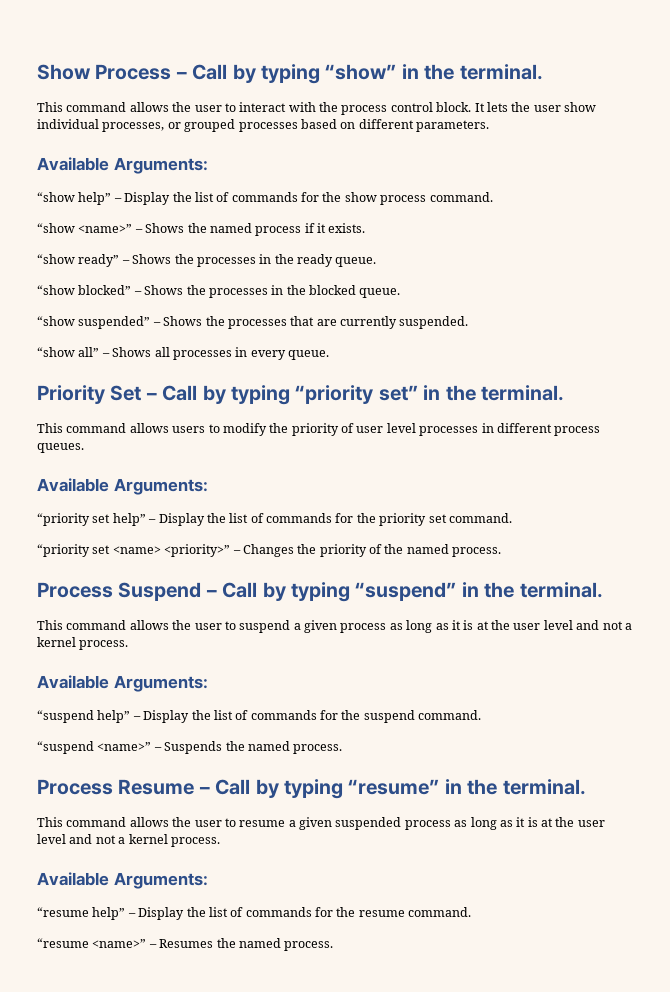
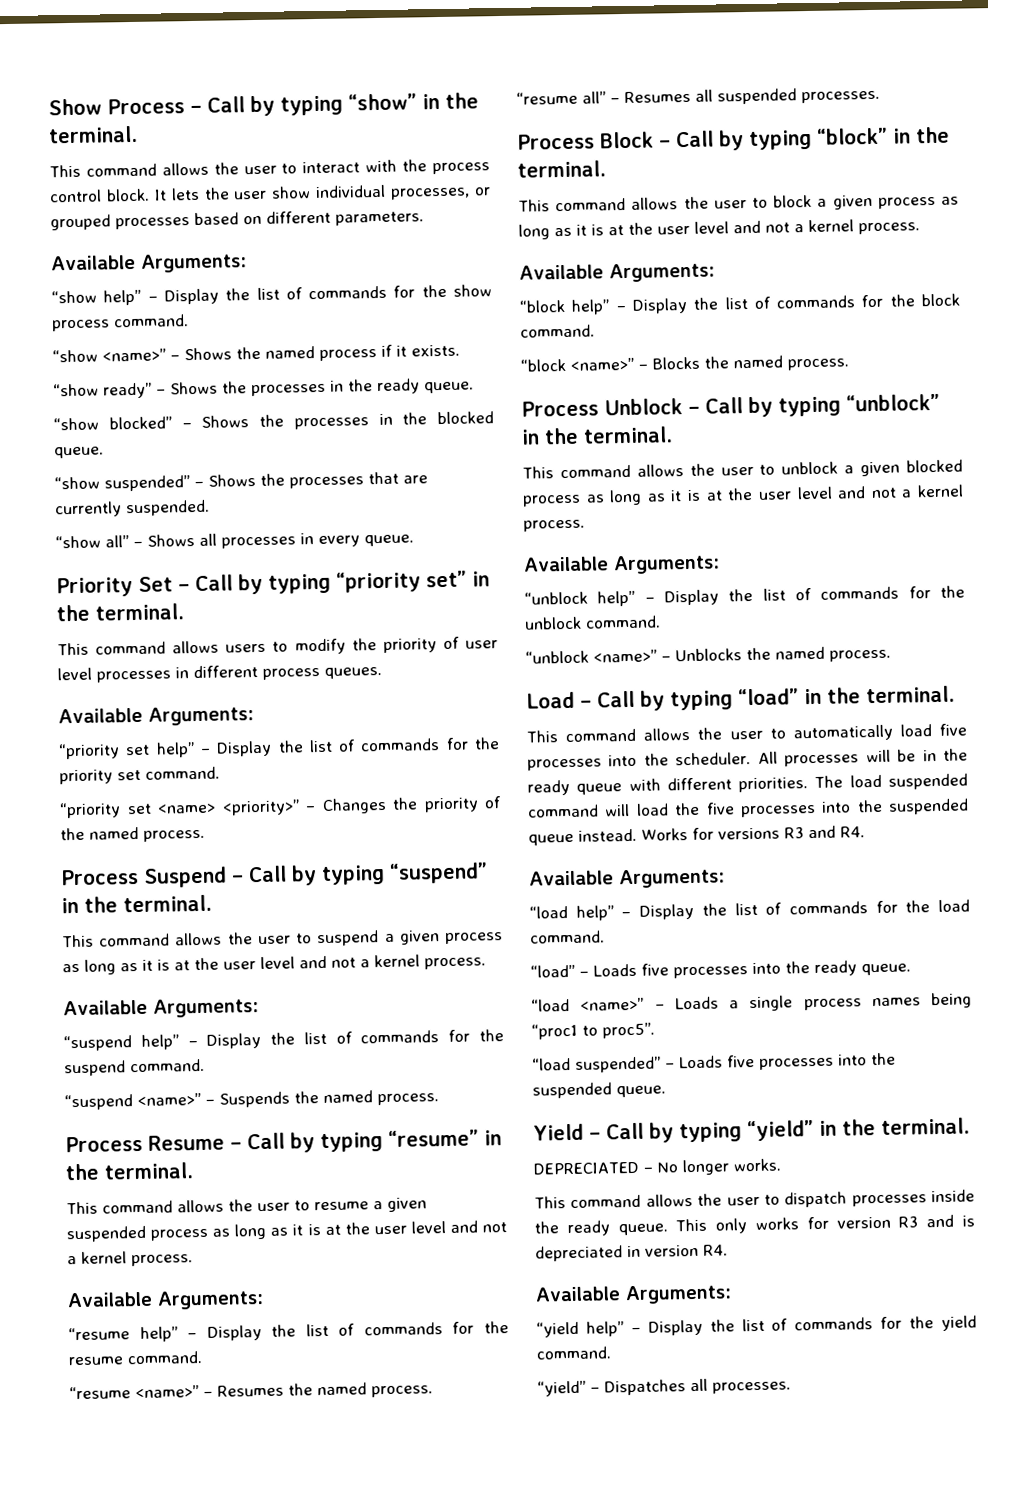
(334, 946) none -> [516,88,880,105] [517,126,950,151] [517,160,606,178] [518,194,959,212] [518,219,920,240] [519,262,715,283] [519,293,960,315] [520,324,595,338] [520,355,849,372] [521,393,940,418] [521,426,673,445] [522,459,963,479] [522,484,965,507] [523,519,585,532] [523,554,720,575] [524,585,965,607] [524,615,661,630] [525,646,891,664] [526,685,955,711] [526,723,967,743] [527,748,968,771] [527,773,968,796] [527,798,969,818] [528,825,865,846] [529,868,725,889] [529,899,970,921] [530,930,605,944] [530,960,911,979] [531,992,972,1012] [531,1022,655,1040] [532,1052,896,1073] [532,1082,666,1099] [533,1117,970,1143] [533,1158,781,1176] [534,1189,975,1209] [534,1214,975,1237] [535,1244,728,1262] [535,1284,732,1305] [536,1315,977,1338] [536,1346,611,1360] [537,1378,791,1397] // “resume all” – Resumes all suspended processes. // Process Block – Call by typing “block” in the terminal. // This command allows the user to block a given process as long as it is at the user level and not a kernel process. // Available Arguments: // “block help” – Display the list of commands for the block command. // “block <name>” – Blocks the named process. // Process Unblock – Call by typing “unblock” in the terminal. // This command allows the user to unblock a given blocked process as long as it is at the user level and not a kernel process. // Available Arguments: // “unblock help” – Display the list of commands for the unblock command. // “unblock <name>” – Unblocks the named process. // Load – Call by typing “load” in the terminal. // This command allows the user to automatically load five processes into the scheduler. All processes will be in the ready queue with different priorities. The load suspended command will load the five processes into the suspended queue instead. Works for versions R3 and R4. // Available Arguments: // “load help” – Display the list of commands for the load command. // “load” – Loads five processes into the ready queue. // “load <name>” – Loads a single process names being “proc1 to proc5”. // “load suspended” – Loads five processes into the suspended queue. // Yield – Call by typing “yield” in the terminal. // DEPRECIATED – No longer works. // This command allows the user to dispatch processes inside the ready queue. This only works for version R3 and is depreciated in version R4. // Available Arguments: // “yield help” – Display the list of commands for the yield command. // “yield” – Dispatches all processes.

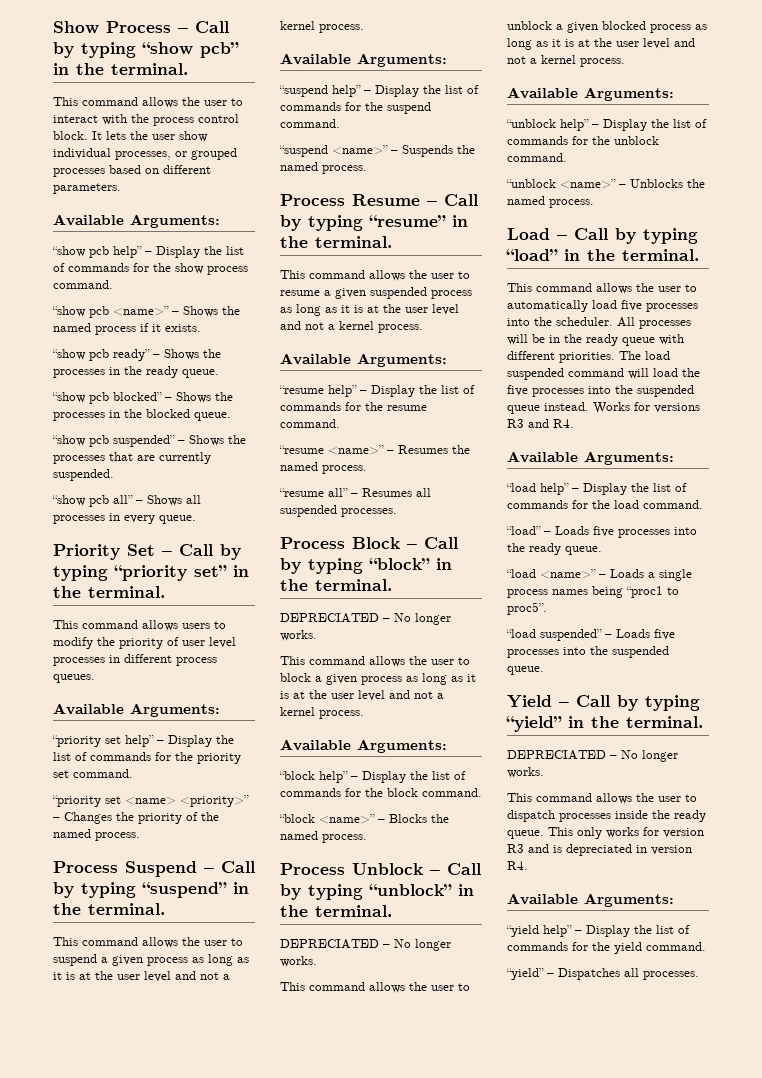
[348,93,417,111] “show” -> [142,42,239,58] “show pcb”
(97, 297) none -> [89,246,109,258] pcb
(98, 356) none -> [89,306,109,318] pcb
(99, 390) none -> [89,349,109,361] pcb
(99, 424) none -> [89,392,109,404] pcb
(100, 483) none -> [89,435,109,447] pcb
(101, 542) none -> [89,495,109,507] pcb
(606, 169) none -> [280,613,451,625] [280,630,317,641] // DEPRECIATED – No longer works.
(673, 435) none -> [280,939,451,951] [280,956,317,967] // DEPRECIATED – No longer works.

